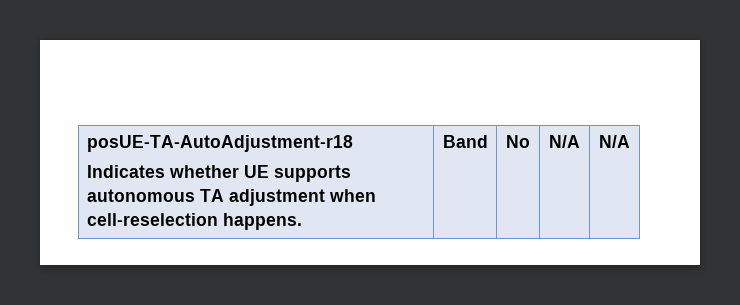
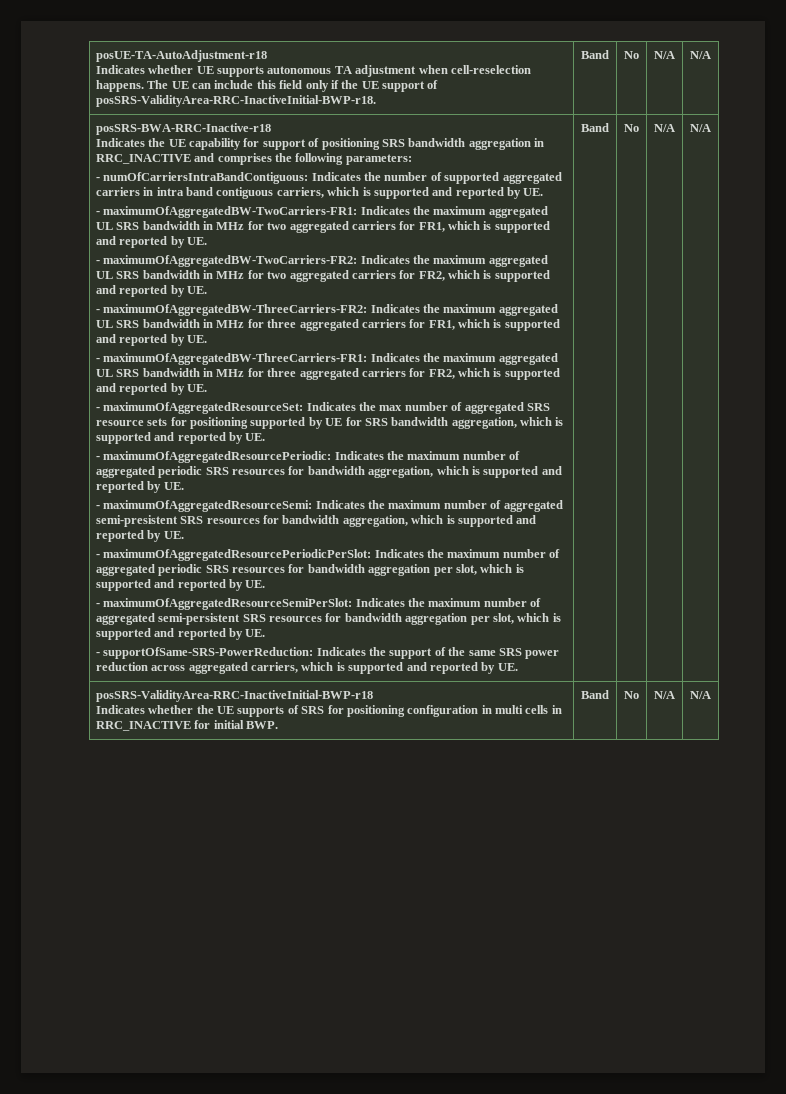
(302, 221) none -> [147,80,439,92] [95,95,376,107] [581,50,609,59] [624,51,639,59] [654,51,675,59] [690,51,711,59] [95,123,271,135] [95,138,545,150] [95,153,412,165] [95,172,562,184] [95,187,544,199] [95,206,548,218] [95,221,550,233] [95,236,208,248] [95,255,548,267] [95,270,550,282] [95,285,208,297] [95,304,558,316] [95,319,560,331] [95,334,208,346] [95,353,558,365] [95,368,560,380] [95,383,208,395] [95,402,550,414] [95,417,564,429] [95,432,266,444] [95,451,521,463] [95,466,562,478] [95,481,184,493] [95,500,563,512] [95,515,537,527] [95,530,184,542] [95,549,561,561] [95,564,524,576] [95,579,266,591] [95,598,542,610] [95,613,561,625] [95,628,266,640] [95,647,560,659] [95,662,518,674] [581,123,609,132] [624,124,639,132] [654,124,675,132] [690,124,711,132] [95,690,373,702] [95,705,562,717] [95,720,279,731] The UE can include this field only if the UE support of posSRS-ValidityArea-RRC-InactiveInitial-BWP-r18. | Band | No | N/A | N/A // posSRS-BWA-RRC-Inactive-r18 // Indicates the UE capability for support of positioning SRS bandwidth aggregation in RRC_INACTIVE and comprises the following parameters: // - numOfCarriersIntraBandContiguous: Indicates the number of supported aggregated carriers in intra band contiguous carriers, which is supported and reported by UE. // - maximumOfAggregatedBW-TwoCarriers-FR1: Indicates the maximum aggregated UL SRS bandwidth in MHz for two aggregated carriers for FR1, which is supported and reported by UE. // - maximumOfAggregatedBW-TwoCarriers-FR2: Indicates the maximum aggregated UL SRS bandwidth in MHz for two aggregated carriers for FR2, which is supported and reported by UE. // - maximumOfAggregatedBW-ThreeCarriers-FR2: Indicates the maximum aggregated UL SRS bandwidth in MHz for three aggregated carriers for FR1, which is supported and reported by UE. // - maximumOfAggregatedBW-ThreeCarriers-FR1: Indicates the maximum aggregated UL SRS bandwidth in MHz for three aggregated carriers for FR2, which is supported and reported by UE. // - maximumOfAggregatedResourceSet: Indicates the max number of aggregated SRS resource sets for positioning supported by UE for SRS bandwidth aggregation, which is supported and reported by UE. // - maximumOfAggregatedResourcePeriodic: Indicates the maximum number of aggregated periodic SRS resources for bandwidth aggregation, which is supported and reported by UE. // - maximumOfAggregatedResourceSemi: Indicates the maximum number of aggregated semi-presistent SRS resources for bandwidth aggregation, which is supported and reported by UE. // - maximumOfAggregatedResourcePeriodicPerSlot: Indicates the maximum number of aggregated periodic SRS resources for bandwidth aggregation per slot, which is supported and reported by UE. // - maximumOfAggregatedResourceSemiPerSlot: Indicates the maximum number of aggregated semi-persistent SRS resources for bandwidth aggregation per slot, which is supported and reported by UE. // - supportOfSame-SRS-PowerReduction: Indicates the support of the same SRS power reduction across aggregated carriers, which is supported and reported by UE. | Band | No | N/A | N/A // posSRS-ValidityArea-RRC-InactiveInitial-BWP-r18 // Indicates whether the UE supports of SRS for positioning configuration in multi cells in RRC_INACTIVE for initial BWP.

